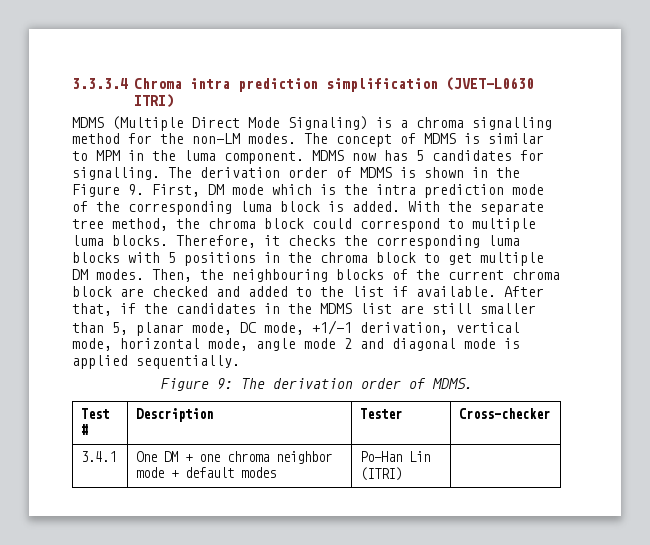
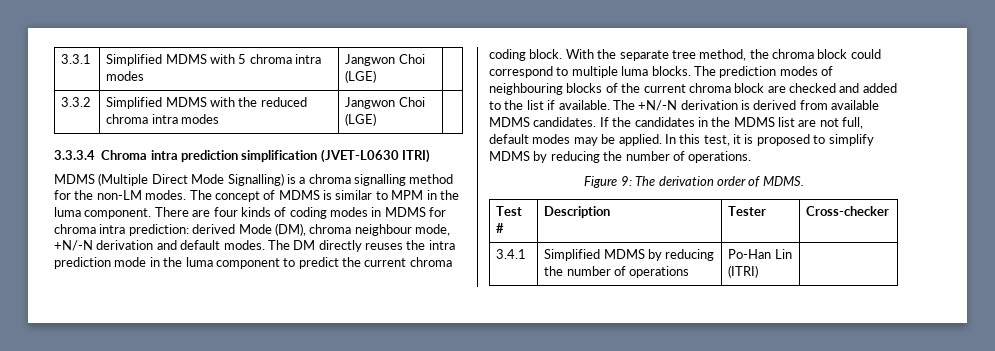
(72, 83) none -> [61,54,92,64] [106,54,322,66] [106,71,145,81] [345,54,425,66] [345,70,377,83] [61,97,92,107] [106,97,307,109] [106,114,219,124] [345,97,425,109] [345,113,377,126] 3.3.1 | Simplified MDMS with 5 chroma intra modes | Jangwon Choi (LGE) | // 3.3.2 | Simplified MDMS with the reduced chroma intra modes | Jangwon Choi (LGE) | //
[288,116,368,130] Signaling) -> [227,173,284,186] Signalling)
[312,150,544,161] [72,167,520,180] [72,184,544,198] [72,201,400,215] MDMS now has 5 candidates for signalling. The derivation order of MDMS is shown in the Figure 9. First, DM mode which is the intra prediction mode of the corresponding luma block is added. -> [154,207,447,219] [54,223,450,236] [54,240,455,252] [54,257,452,269] [489,49,563,61] There are four kinds of coding modes in MDMS for chroma intra prediction: derived Mode (DM), chroma neighbour mode, +N/-N derivation and default modes. The DM directly reuses the intra prediction mode in the luma component to predict the current chroma coding block.
[176,235,520,249] [72,252,544,266] [72,269,224,282] Therefore, it checks the corresponding luma blocks with 5 positions in the chroma block to get multiple DM modes. Then, the -> [693,66,833,78] The prediction modes of
[504,286,544,297] [72,303,136,316] After that, if -> [612,100,880,111] [489,117,609,127] The +N/-N derivation is derived from available MDMS candidates. If
[432,303,536,314] [72,320,520,336] [72,338,520,351] [72,355,240,369] still smaller than 5, planar mode, DC mode, +1/-1 derivation, vertical mode, horizontal mode, angle mode 2 and diagonal mode is applied sequentially. -> [819,117,864,129] [489,134,874,146] [489,151,752,163] not full, default modes may be applied. In this test, it is proposed to simplify MDMS by reducing the number of operations.
[135,451,332,464] [135,467,276,478] One DM + one chroma neighbor mode + default modes -> [544,249,715,261] [544,266,690,278] Simplified MDMS by reducing the number of operations

